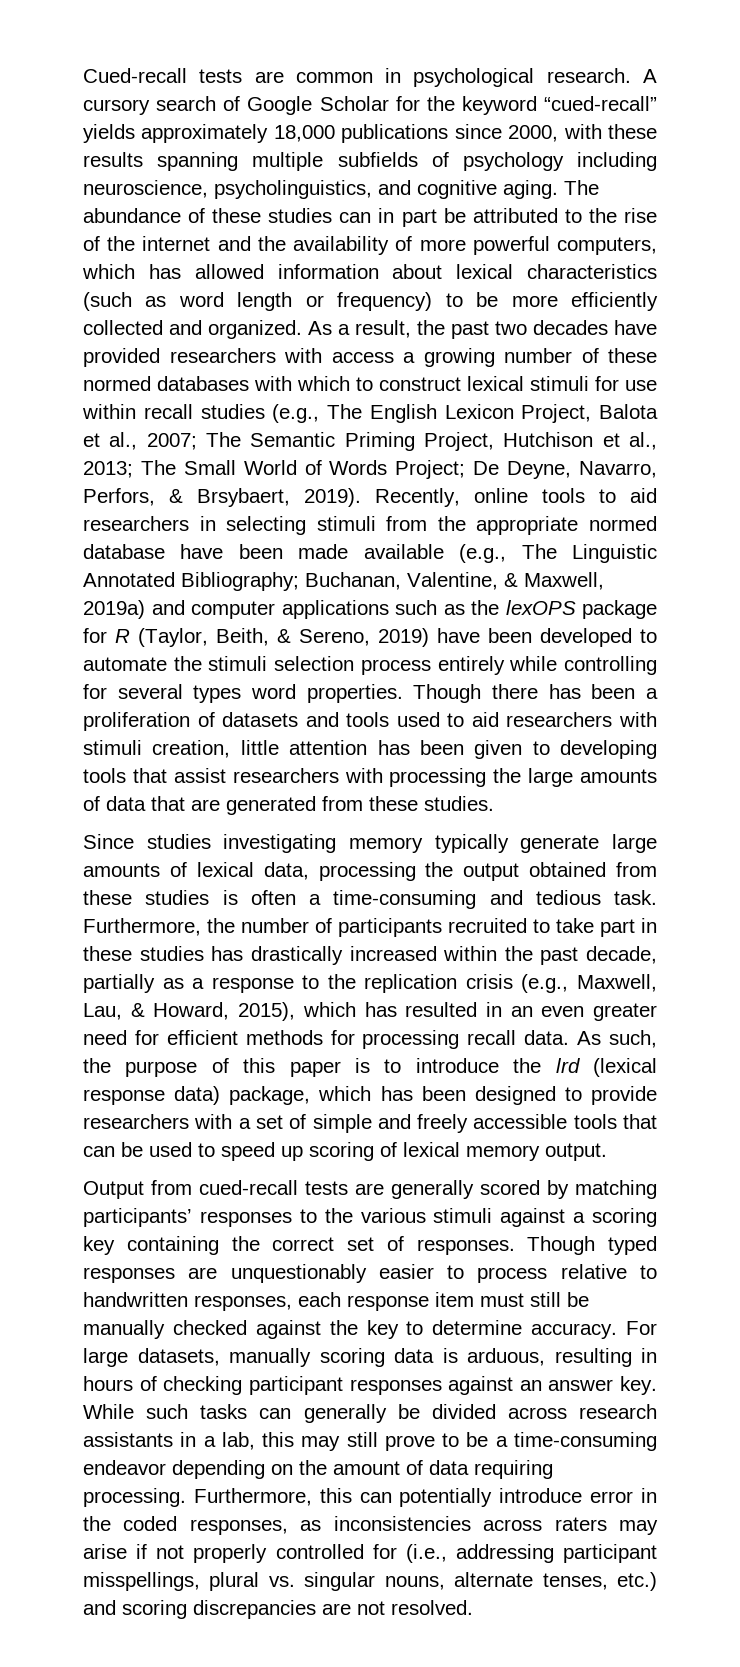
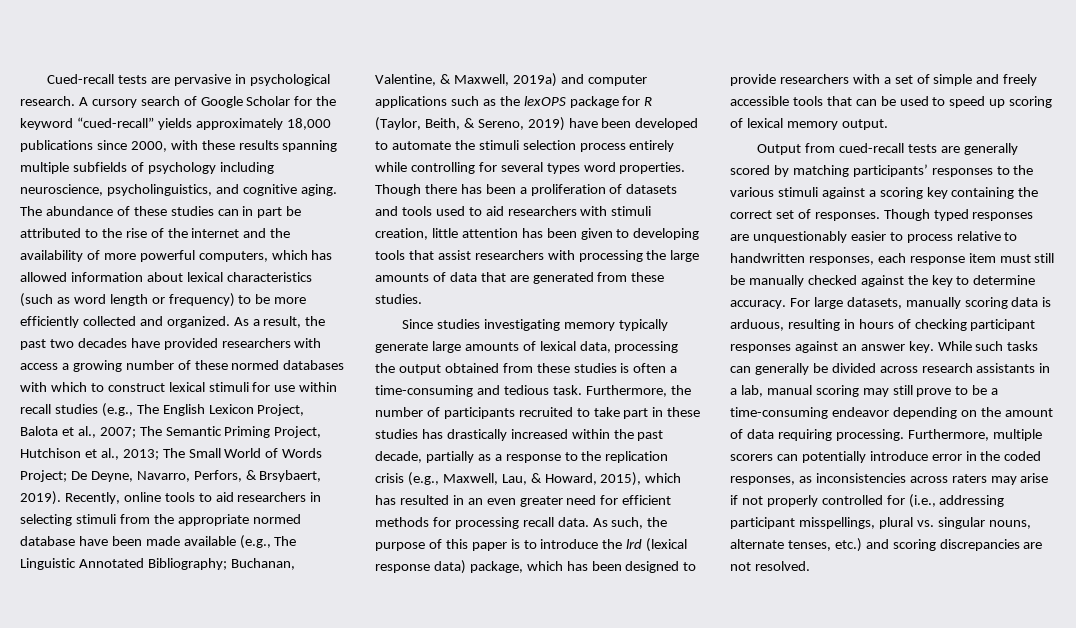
[295,72,373,83] common -> [173,74,231,86] pervasive
[262,1432,295,1447] this -> [766,385,859,397] manual scoring
[319,1488,352,1503] this -> [992,429,1042,441] [730,454,773,461] multiple scorers

